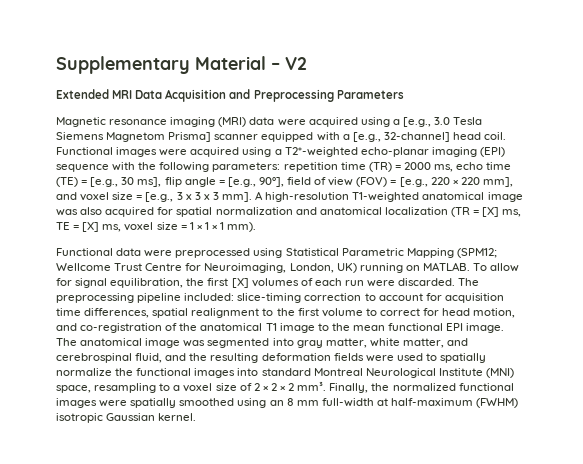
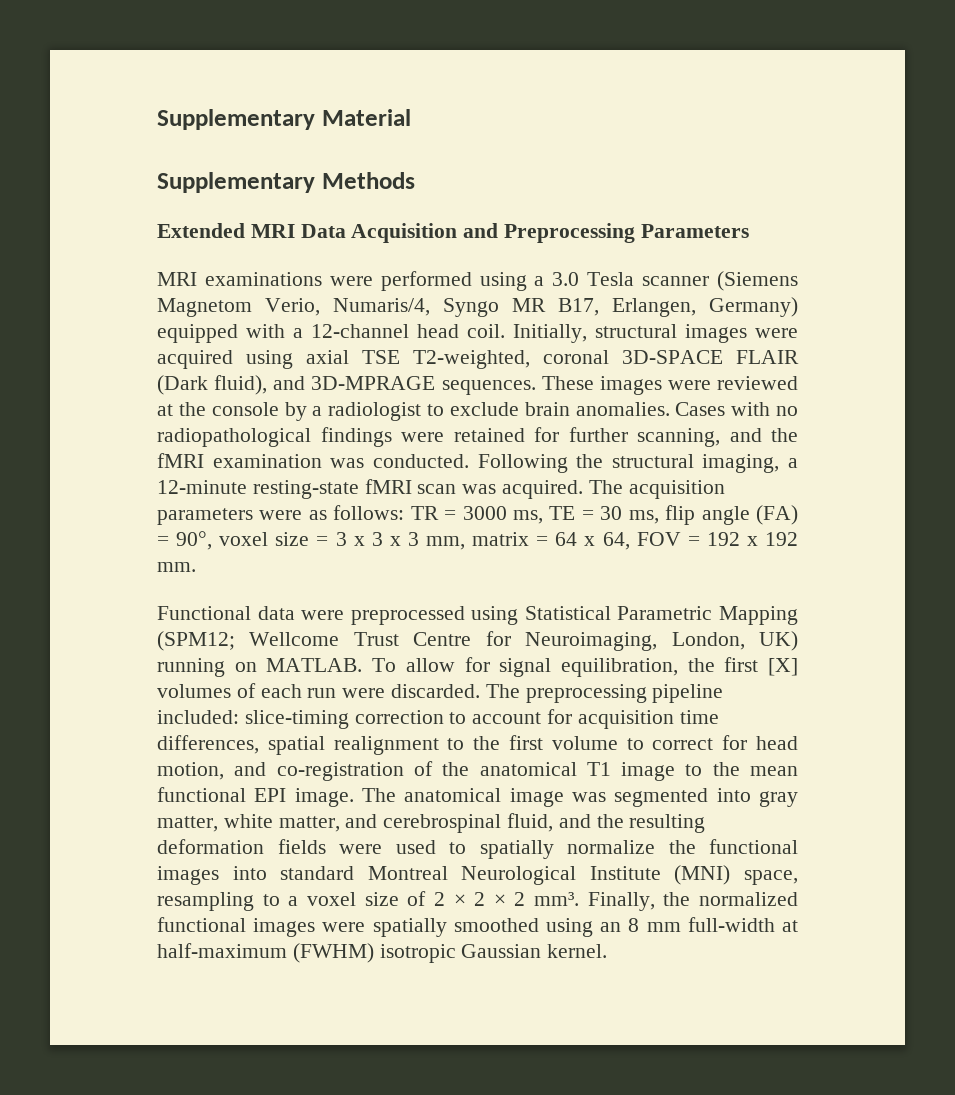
[271,57,307,70] – V2 -> [157,172,415,193] // Supplementary Methods
[56,117,431,127] Magnetic resonance imaging (MRI) data were acquired using a [e.g., -> [157,271,545,291] MRI examinations were performed using a
[56,132,507,142] [56,147,505,157] [56,162,512,172] [56,177,513,187] [56,192,174,202] Siemens Magnetom Prisma] scanner equipped with a [e.g., 32-channel] head coil. Functional images were acquired using a T2*-weighted echo-planar imaging (EPI) sequence with the following parameters: repetition time (TR) = 2000 ms, echo time (TE) = [e.g., 30 ms], flip angle = [e.g., 90°], field of view (FOV) = [e.g., 220 × 220 mm], and voxel size = [e.g., -> [642,271,799,291] [157,297,798,317] [157,324,798,343] [157,350,799,369] [157,375,798,395] [157,402,798,421] [157,427,798,447] [157,453,798,473] [157,479,725,499] [157,505,799,525] [157,531,329,550] scanner (Siemens Magnetom Verio, Numaris/4, Syngo MR B17, Erlangen, Germany) equipped with a 12-channel head coil. Initially, structural images were acquired using axial TSE T2-weighted, coronal 3D-SPACE FLAIR (Dark fluid), and 3D-MPRAGE sequences. These images were reviewed at the console by a radiologist to exclude brain anomalies. Cases with no radiopathological findings were retained for further scanning, and the fMRI examination was conducted. Following the structural imaging, a 12-minute resting-state fMRI scan was acquired. The acquisition parameters were as follows: TR = 3000 ms, TE = 30 ms, flip angle (FA) = 90°, voxel size =
[222,191,523,202] [56,207,522,217] [56,222,257,232] mm]. A high-resolution T1-weighted anatomical image was also acquired for spatial normalization and anatomical localization (TR = [X] ms, TE = [X] ms, voxel size = 1 × 1 × 1 mm). -> [426,532,799,550] [157,562,196,572] mm, matrix = 64 x 64, FOV = 192 x 192 mm.

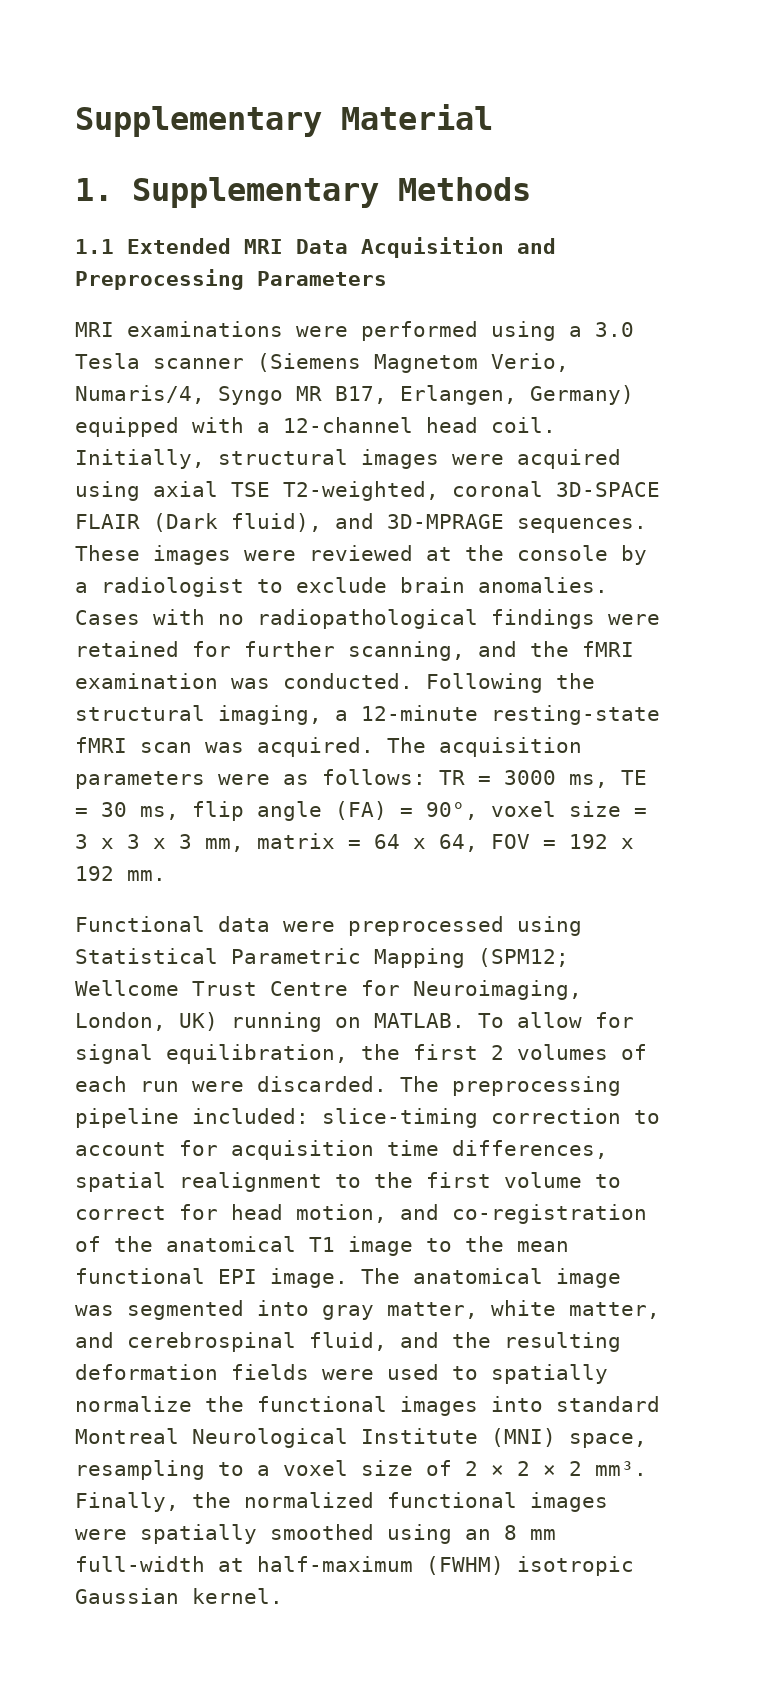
(411, 117) none -> [75,178,113,201] 1.
(415, 180) none -> [75,239,114,254] 1.1
[768,658,799,676] [X] -> [491,1045,504,1060] 2

